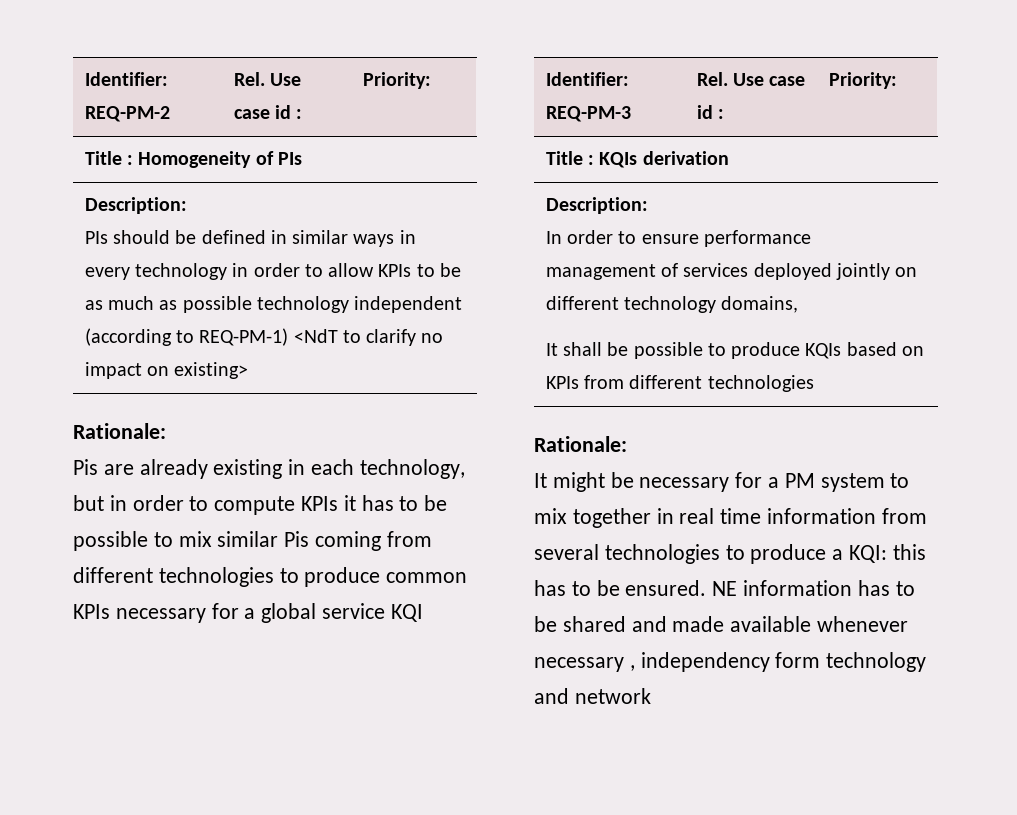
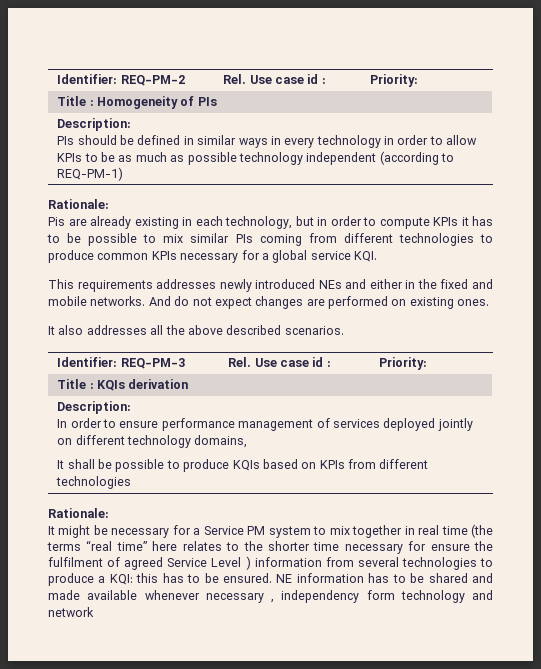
[293,329,444,346] [84,362,249,379] <NdT to clarify no impact on existing> -> (124, 174) none
[284,531,310,547] Pis -> [235,234,253,243] PIs
[390,604,423,622] KQI -> [354,251,377,262] [48,279,494,292] [48,296,490,309] [48,325,344,335] KQI. // This requirements addresses newly introduced NEs and either in the fixed and mobile networks. And do not expect changes are performed on existing ones. // It also addresses all the above described scenarios.
(780, 482) none -> [203,526,244,535] Service
(762, 516) none -> [470,524,493,538] [47,540,494,554] [48,556,251,570] (the terms “real time” here relates to the shorter time necessary for ensure the fulfilment of agreed Service Level )

